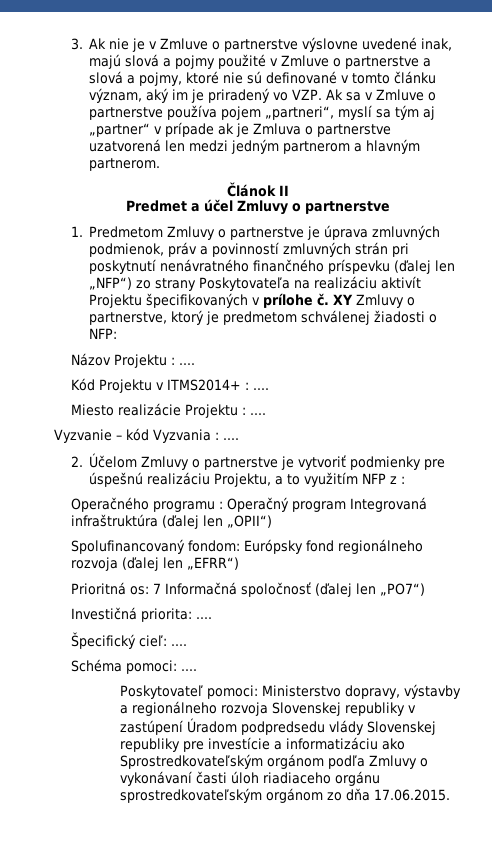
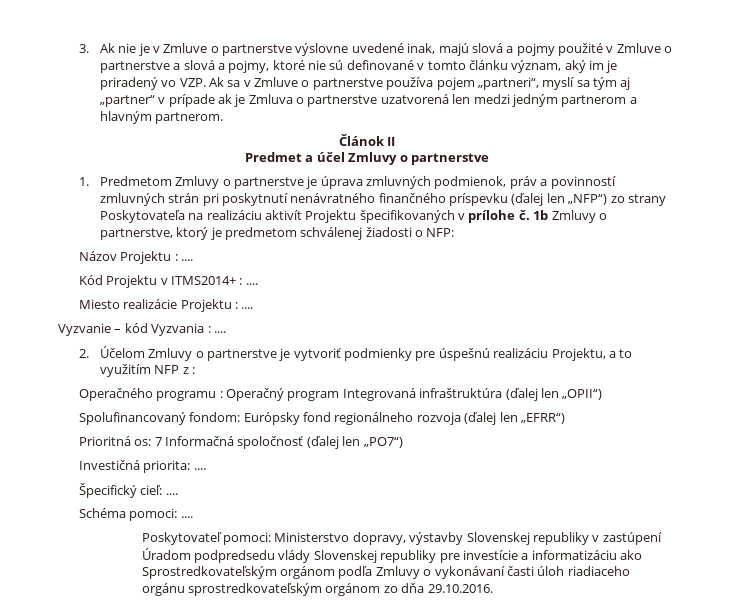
[333,294,354,305] XY -> [533,210,549,220] 1b
[120,701,269,716] a regionálneho rozvoja -> (464, 538) none
[374,789,451,801] 17.06.2015. -> [427,584,493,593] 29.10.2016.

